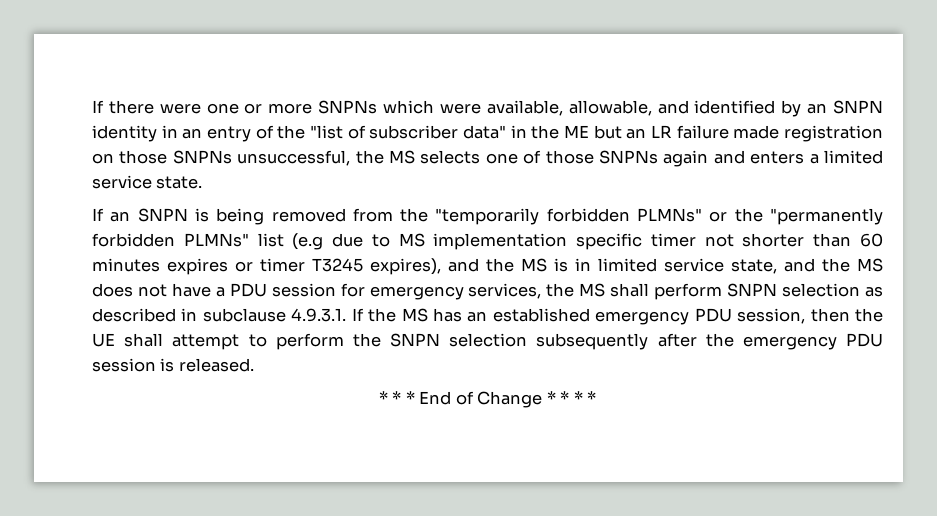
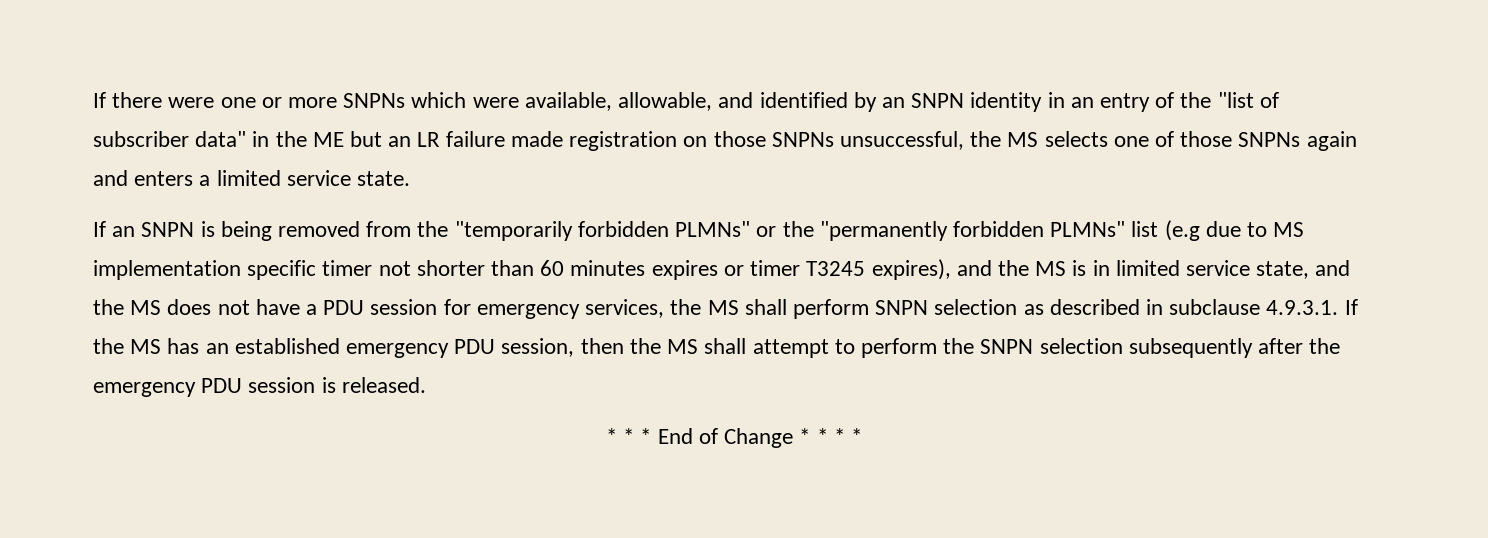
[92,333,115,347] UE -> [667,339,699,354] MS

